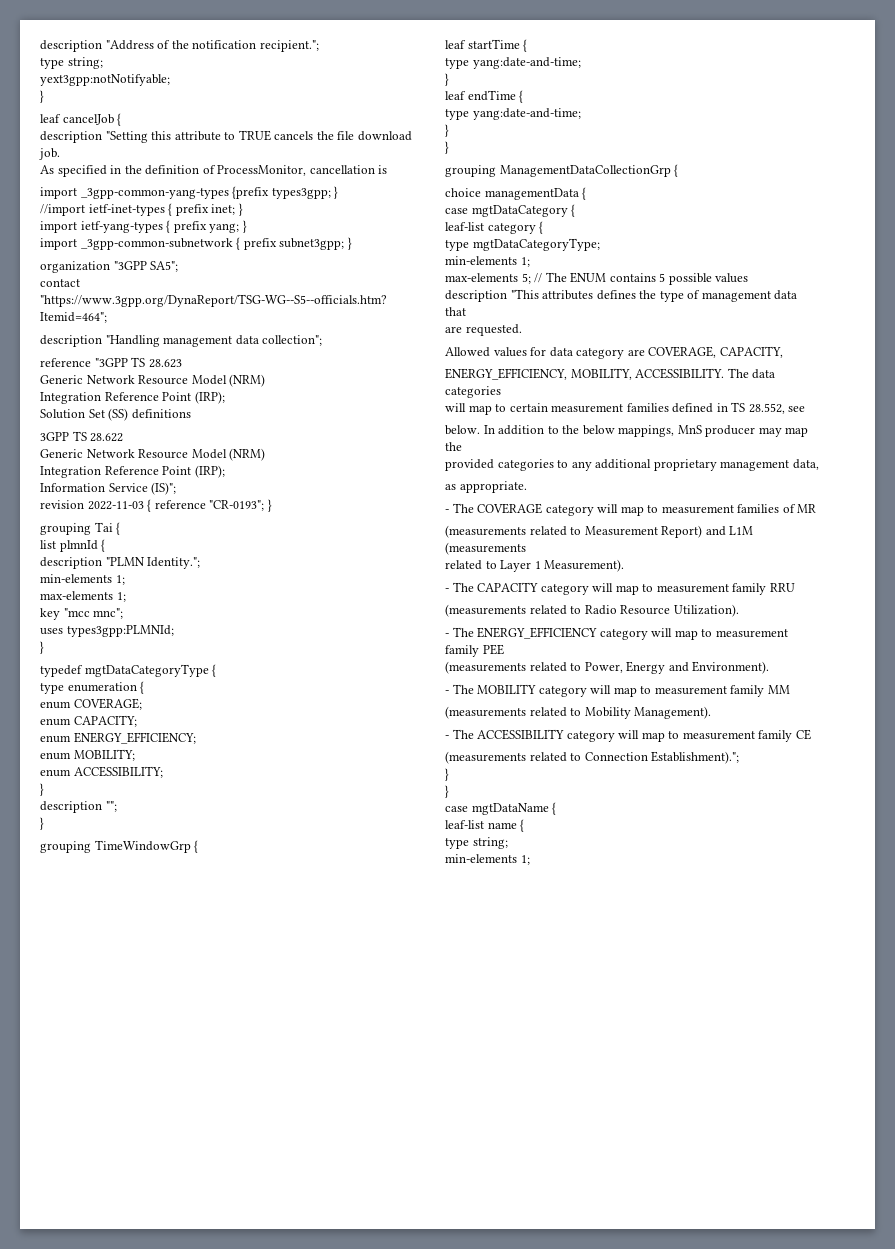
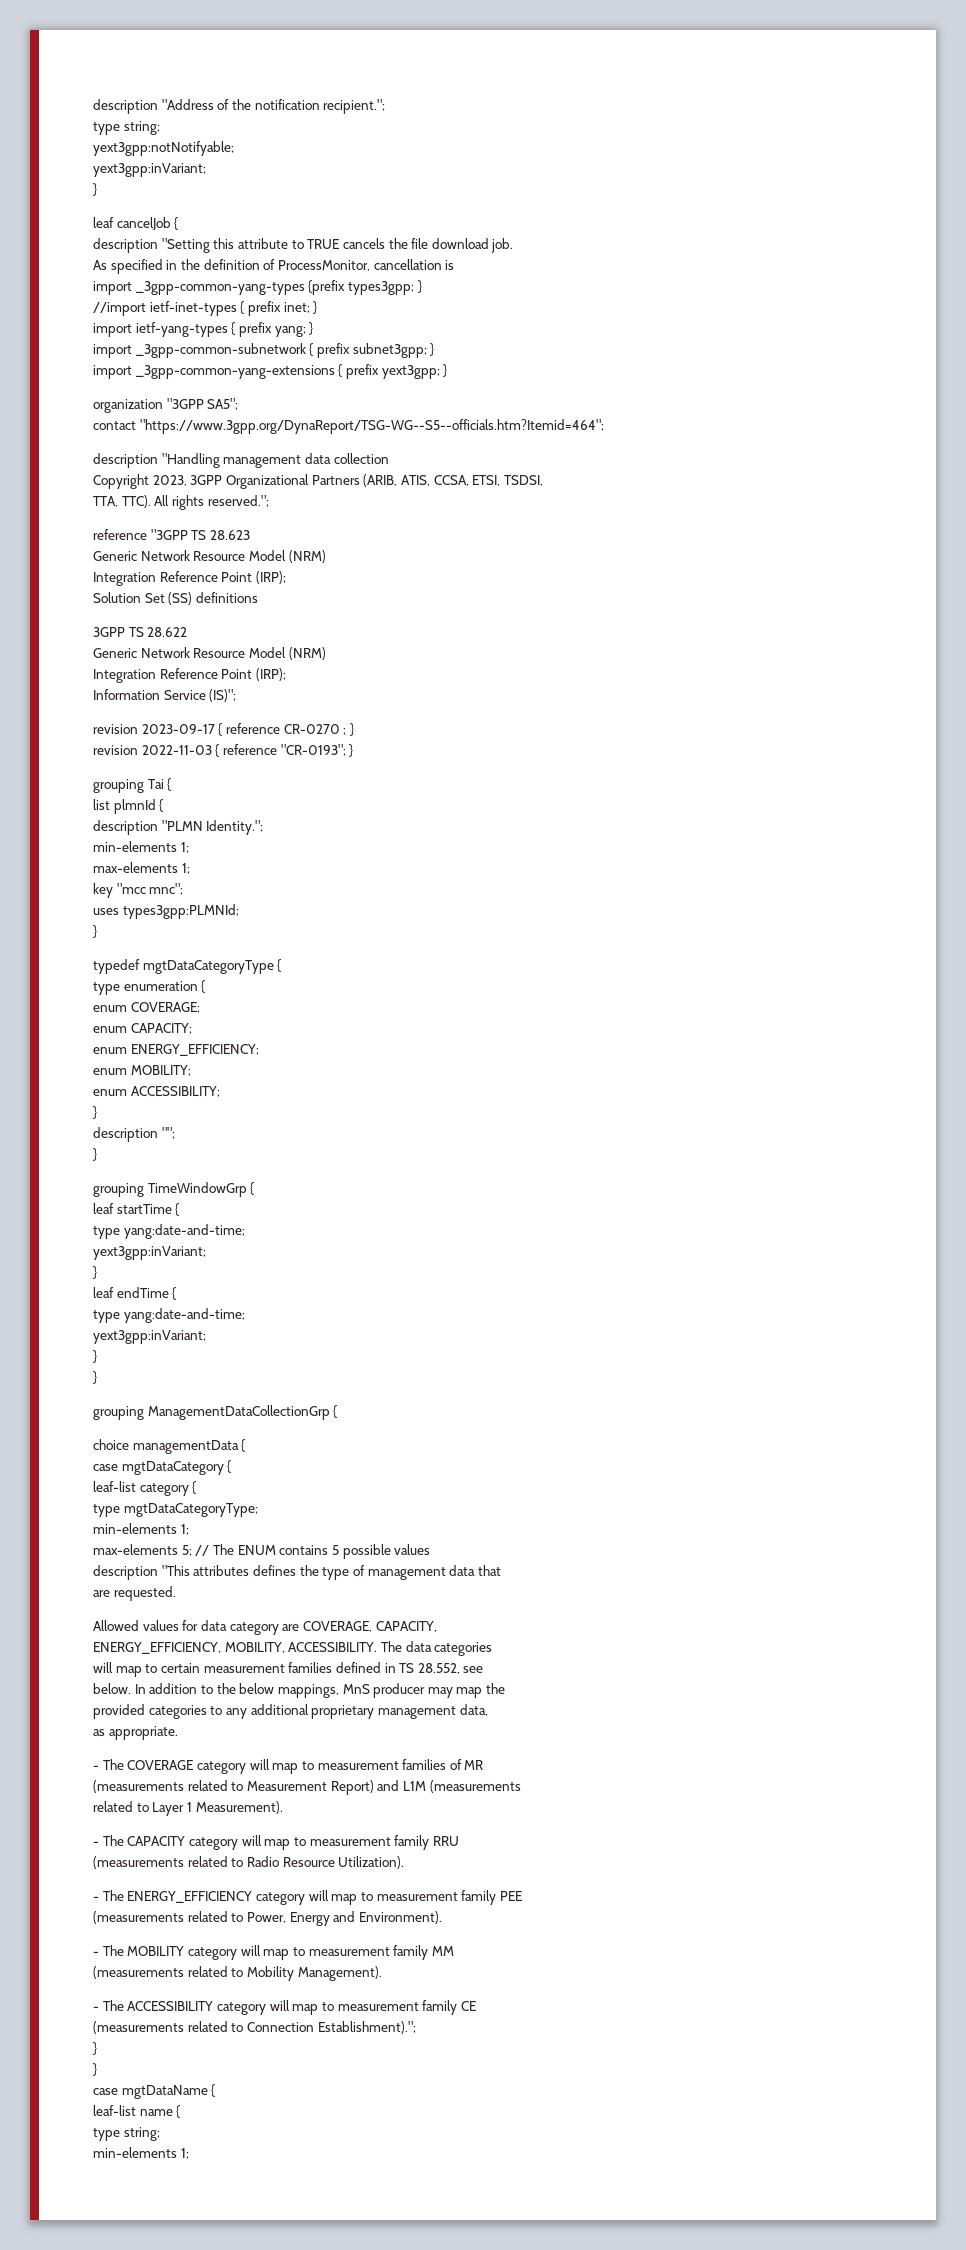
(170, 80) none -> [93,163,206,177] // yext3gpp:inVariant;
(352, 243) none -> [93,364,448,379] // import _3gpp-common-yang-extensions { prefix yext3gpp; }
[262,335,323,346] collection"; -> [333,453,389,464] [93,474,543,489] [93,495,269,510] collection // Copyright 2023, 3GPP Organizational Partners (ARIB, ATIS, CCSA, ETSI, TSDSI, // TTA, TTC). All rights reserved.";
(177, 488) none -> [93,723,354,736] // revision 2023-09-17 { reference CR-0270 ; }
(581, 63) none -> [93,1246,206,1260] // yext3gpp:inVariant;
(581, 114) none -> [93,1330,206,1344] // yext3gpp:inVariant;

